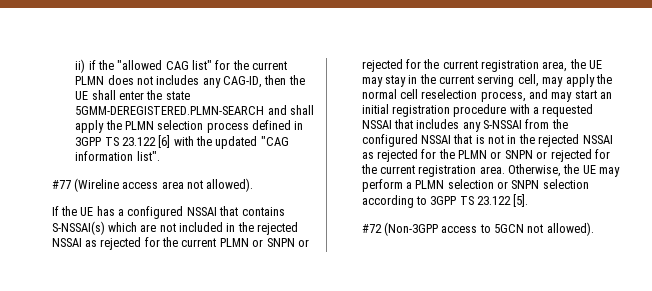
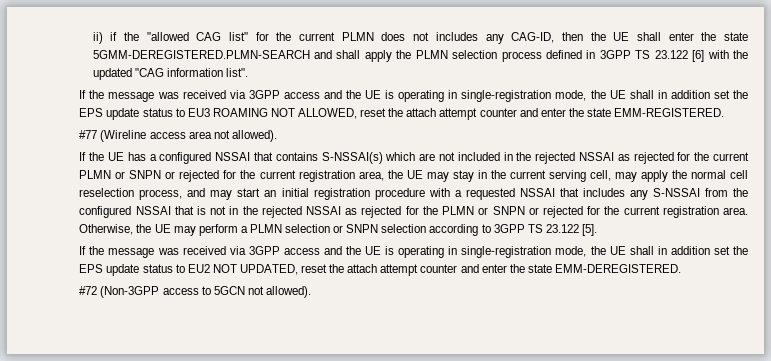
(160, 156) none -> [79,90,749,102] [79,108,725,120] // If the message was received via 3GPP access and the UE is operating in single-registration mode, the UE shall in addition set the EPS update status to EU3 ROAMING NOT ALLOWED, reset the attach attempt counter and enter the state EMM-REGISTERED.
(529, 200) none -> [79,246,749,258] [79,264,681,276] // If the message was received via 3GPP access and the UE is operating in single-registration mode, the UE shall in addition set the EPS update status to EU2 NOT UPDATED, reset the attach attempt counter and enter the state EMM-DEREGISTERED.

